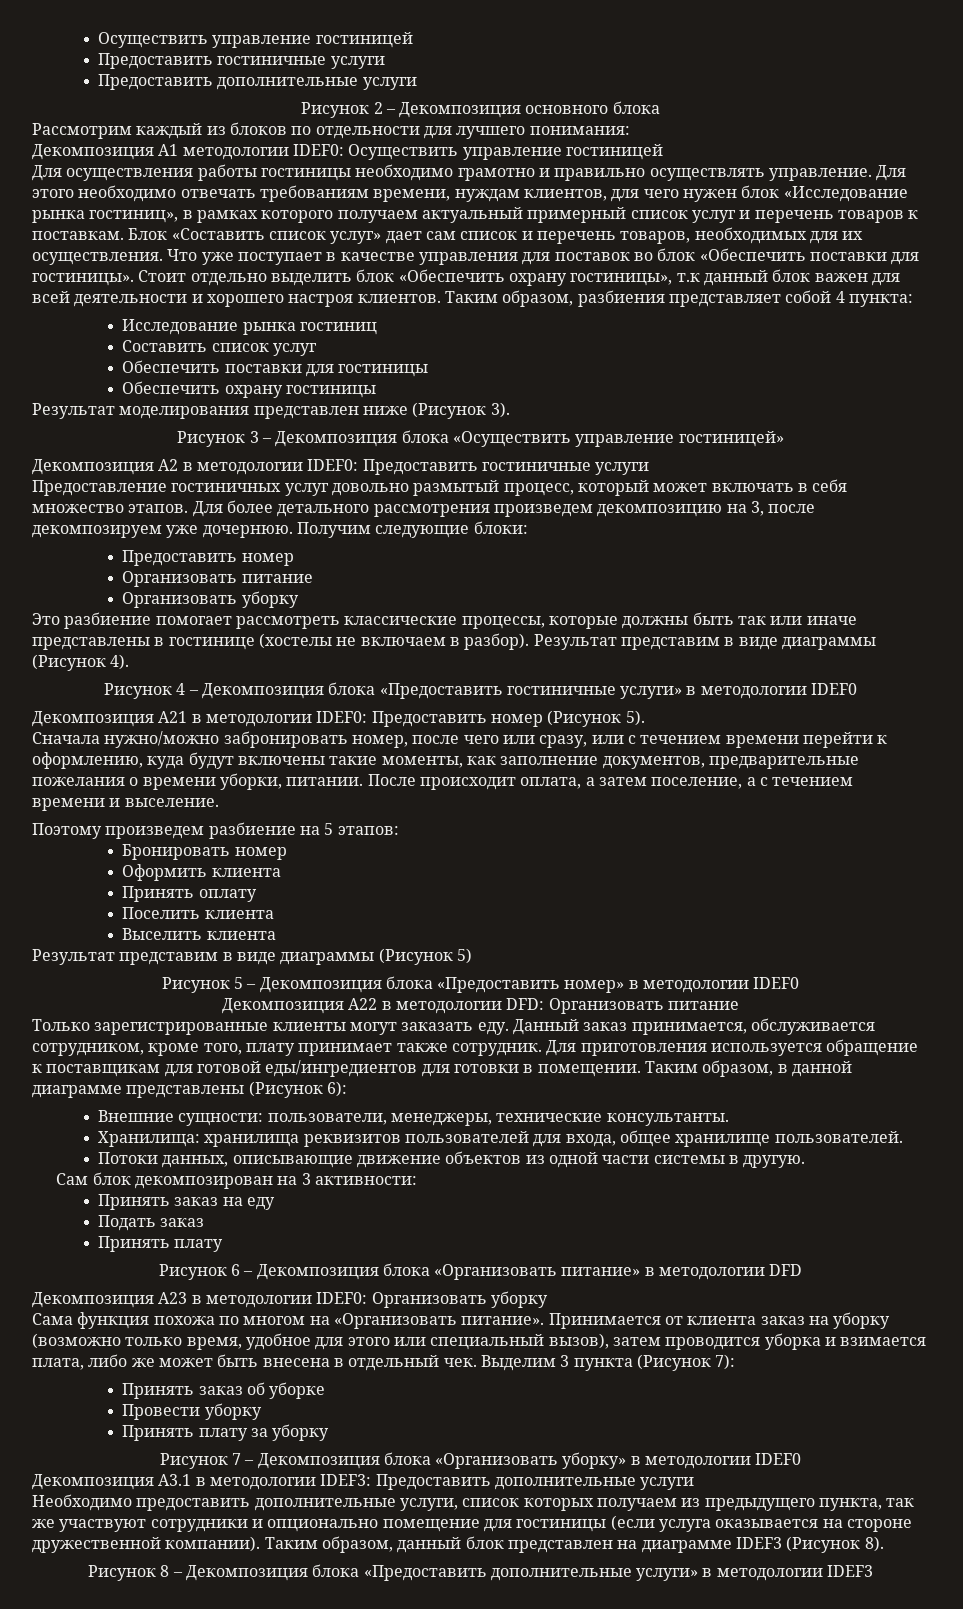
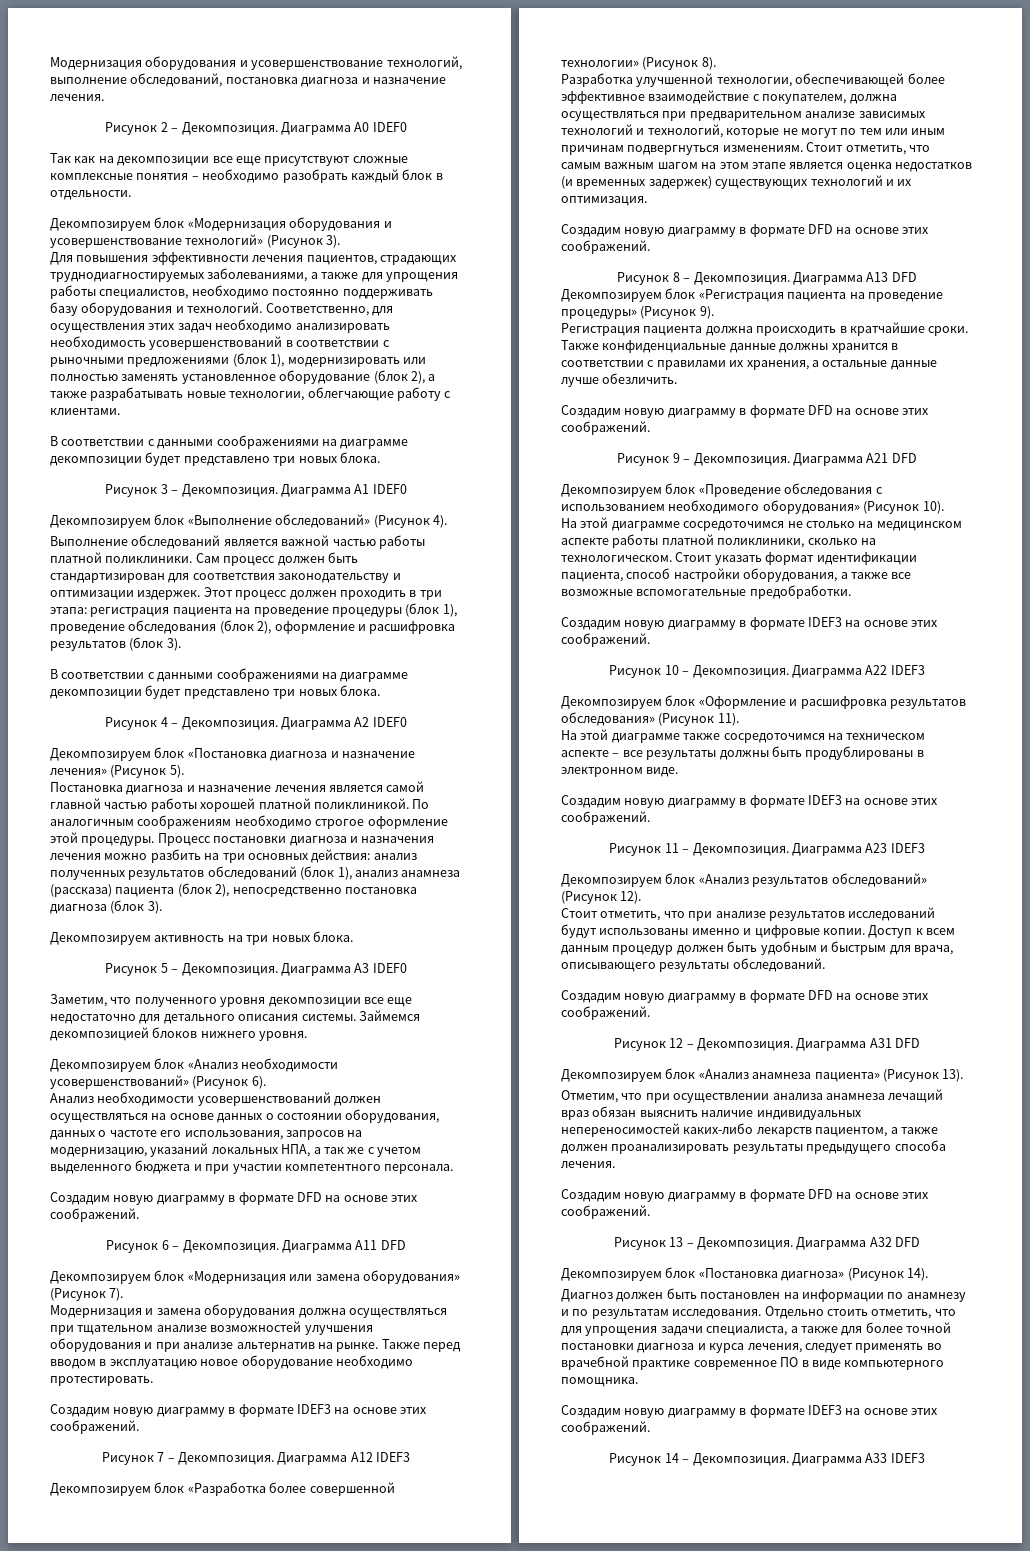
[98,32,413,48] [98,53,385,69] [98,74,417,90] [301,101,660,118] [32,122,630,139] [32,144,663,160] [32,164,907,181] [32,185,908,202] [32,207,919,223] [32,227,864,244] [32,248,920,265] [32,269,900,286] [32,290,913,307] [122,319,377,335] [122,340,317,356] [122,360,429,377] [122,381,376,398] [32,402,510,419] [177,430,784,447] [32,459,650,475] [32,479,848,496] [32,500,816,517] [32,521,528,538] [122,550,294,566] [122,571,313,587] [122,591,299,608] [32,612,857,629] [32,633,876,650] [32,654,130,671] [103,682,858,699] [32,710,645,727] [32,731,888,748] [32,752,859,769] [32,773,854,790] [32,798,219,811] [32,822,399,839] [122,844,287,860] [122,864,281,881] [122,886,257,902] [122,907,274,919] [122,928,276,940] [32,948,472,965] [161,976,800,993] [222,998,739,1014] [32,1018,875,1035] [32,1039,919,1056] [32,1060,852,1077] [32,1081,347,1098] [98,1110,729,1126] [98,1130,903,1147] [98,1151,806,1168] [56,1172,417,1189] [98,1194,276,1210] [98,1215,205,1231] [98,1236,224,1252] [158,1263,803,1280] [32,1291,548,1308] [32,1312,891,1329] [32,1333,927,1350] [32,1354,736,1371] [122,1382,326,1399] [122,1403,262,1420] [122,1424,330,1441] [159,1452,802,1469] [32,1474,695,1490] [32,1494,915,1511] [32,1515,912,1532] [32,1536,884,1553] [87,1564,823,1581] Осуществить управление гостиницей // Предоставить гостиничные услуги // Предоставить дополнительные услуги // Рисунок 2 – Декомпозиция основного блока // Рассмотрим каждый из блоков по отдельности для лучшего понимания: // Декомпозиция A1 методологии IDEF0: Осуществить управление гостиницей // Для осуществления работы гостиницы необходимо грамотно и правильно осуществлять управление. Для этого необходимо отвечать требованиям времени, нуждам клиентов, для чего нужен блок «Исследование рынка гостиниц», в рамках которого получаем актуальный примерный список услуг и перечень товаров к поставкам. Блок «Составить список услуг» дает сам список и перечень товаров, необходимых для их осуществления. Что уже поступает в качестве управления для поставок во блок «Обеспечить поставки для гостиницы». Стоит отдельно выделить блок «Обеспечить охрану гостиницы», т.к данный блок важен для всей деятельности и хорошего настроя клиентов. Таким образом, разбиения представляет собой 4 пункта: // Исследование рынка гостиниц // Составить список услуг // Обеспечить поставки для гостиницы // Обеспечить охрану гостиницы // Результат моделирования представлен ниже (Рисунок 3). // Рисунок 3 – Декомпозиция блока «Осуществить управление гостиницей» // Декомпозиция А2 в методологии IDEF0: Предоставить гостиничные услуги // Предоставление гостиничных услуг довольно размытый процесс, который может включать в себя множество этапов. Для более детального рассмотрения произведем декомпозицию на 3, после декомпозируем уже дочернюю. Получим следующие блоки: // Предоставить номер // Организовать питание // Организовать уборку // Это разбиение помогает рассмотреть классические процессы, которые должны быть так или иначе представлены в гостинице (хостелы не включаем в разбор). Результат представим в виде диаграммы (Рисунок 4). // Рисунок 4 – Декомпозиция блока «Предоставить гостиничные услуги» в методологии IDEF0 // Декомпозиция А21 в методологии IDEF0: Предоставить номер (Рисунок 5). // Сначала нужно/можно забронировать номер, после чего или сразу, или с течением времени перейти к оформлению, куда будут включены такие моменты, как заполнение документов, предварительные пожелания о времени уборки, питании. После происходит оплата, а затем поселение, а с течением времени и выселение. // Поэтому произведем разбиение на 5 этапов: // Бронировать номер // Оформить клиента // Принять оплату // Поселить клиента // Выселить клиента // Результат представим в виде диаграммы (Рисунок 5) // Рисунок 5 – Декомпозиция блока «Предоставить номер» в методологии IDEF0 // Декомпозиция А22 в методологии DFD: Организовать питание // Только зарегистрированные клиенты могут заказать еду. Данный заказ принимается, обслуживается сотрудником, кроме того, плату принимает также сотрудник. Для приготовления используется обращение к поставщикам для готовой еды/ингредиентов для готовки в помещении. Таким образом, в данной диаграмме представлены (Рисунок 6): // Внешние сущности: пользователи, менеджеры, технические консультанты. // Хранилища: хранилища реквизитов пользователей для входа, общее хранилище пользователей. // Потоки данных, описывающие движение объектов из одной части системы в другую. // Сам блок декомпозирован на 3 активности: // Принять заказ на еду // Подать заказ // Принять плату // Рисунок 6 – Декомпозиция блока «Организовать питание» в методологии DFD // Декомпозиция А23 в методологии IDEF0: Организовать уборку // Сама функция похожа по многом на «Организовать питание». Принимается от клиента заказ на уборку (возможно только время, удобное для этого или специальный вызов), затем проводится уборка и взимается плата, либо же может быть внесена в отдельный чек. Выделим 3 пункта (Рисунок 7): // Принять заказ об уборке // Провести уборку // Принять плату за уборку // Рисунок 7 – Декомпозиция блока «Организовать уборку» в методологии IDEF0 // Декомпозиция А3.1 в методологии IDEF3: Предоставить дополнительные услуги // Необходимо предоставить дополнительные услуги, список которых получаем из предыдущего пункта, так же участвуют сотрудники и опционально помещение для гостиницы (если услуга оказывается на стороне дружественной компании). Таким образом, данный блок представлен на диаграмме IDEF3 (Рисунок 8). // Рисунок 8 – Декомпозиция блока «Предоставить дополнительные услуги» в методологии -> [50,56,462,70] [50,73,446,87] [50,94,104,101] [105,122,407,135] [50,153,408,166] [50,169,443,183] [50,190,131,200] [50,217,392,231] [50,234,341,248] [50,252,457,265] [50,268,458,282] [50,285,433,299] [50,302,393,316] [50,319,390,333] [50,336,390,350] [50,353,426,367] [50,370,436,384] [50,387,452,401] [50,408,120,415] [50,435,409,449] [50,452,380,466] [105,484,407,497] [50,514,447,528] [50,535,425,549] [50,552,358,566] [50,573,401,583] [50,587,442,600] [50,603,457,617] [50,620,456,634] [50,637,181,651] [50,668,409,682] [50,685,380,699] [105,717,407,730] [50,747,415,761] [50,765,184,778] [50,781,425,795] [50,798,430,812] [50,815,448,829] [50,832,435,846] [50,849,417,863] [50,866,461,880] [50,883,417,897] [50,900,162,914] [50,931,353,945] [105,963,407,976] [50,994,413,1007] [50,1010,420,1024] [50,1027,308,1041] [50,1058,339,1072] [50,1075,266,1089] [50,1092,382,1106] [50,1109,440,1123] [50,1130,363,1140] [50,1143,421,1157] [50,1160,454,1174] [50,1192,418,1205] [50,1208,139,1222] [106,1240,406,1253] [50,1270,460,1284] [50,1288,124,1301] [50,1304,447,1318] [50,1321,373,1335] [50,1338,461,1352] [50,1355,413,1369] [50,1376,153,1386] [50,1404,427,1417] [50,1420,139,1434] [101,1452,411,1465] [50,1482,395,1496] [561,57,716,70] [561,73,945,87] [561,90,897,104] [561,111,926,121] [561,124,946,138] [561,142,930,155] [561,162,972,172] [561,175,913,189] [561,196,647,206] [561,224,929,237] [561,240,650,254] [617,272,917,285] [561,288,943,302] [561,306,714,319] [561,322,969,336] [561,340,898,353] [561,360,937,370] [561,373,678,387] [561,405,929,418] [561,421,650,435] [617,453,917,466] [561,483,883,497] [561,500,944,514] [561,517,962,531] [561,534,876,548] [561,552,917,565] [561,568,912,582] [561,585,851,599] [561,617,938,630] [561,633,650,647] [609,665,925,678] [561,695,966,709] [561,712,739,726] [561,729,926,743] [561,746,924,760] [561,767,679,777] [561,795,938,808] [561,811,650,825] [609,843,925,856] [561,873,927,887] [561,891,642,904] [561,907,936,921] [561,924,955,938] [561,941,953,955] [561,958,825,972] [561,990,929,1003] [561,1006,650,1020] [613,1038,921,1051] [561,1068,964,1082] [561,1089,944,1103] [561,1106,862,1120] [561,1123,938,1137] [561,1140,946,1154] [561,1161,615,1168] [561,1189,929,1202] [561,1205,650,1219] [613,1237,921,1250] [561,1267,928,1281] [561,1288,966,1302] [561,1306,956,1319] [561,1322,951,1336] [561,1343,942,1353] [561,1356,945,1370] [561,1377,638,1387] [561,1405,938,1418] [561,1421,650,1435] [609,1453,888,1466] Модернизация оборудования и усовершенствование технологий, выполнение обследований, постановка диагноза и назначение лечения. // Рисунок 2 – Декомпозиция. Диаграмма A0 IDEF0 // Так как на декомпозиции все еще присутствуют сложные комплексные понятия – необходимо разобрать каждый блок в отдельности. // Декомпозируем блок «Модернизация оборудования и усовершенствование технологий» (Рисунок 3). // Для повышения эффективности лечения пациентов, страдающих труднодиагностируемых заболеваниями, а также для упрощения работы специалистов, необходимо постоянно поддерживать базу оборудования и технологий. Соответственно, для осуществления этих задач необходимо анализировать необходимость усовершенствований в соответствии с рыночными предложениями (блок 1), модернизировать или полностью заменять установленное оборудование (блок 2), а также разрабатывать новые технологии, облегчающие работу с клиентами. // В соответствии с данными соображениями на диаграмме декомпозиции будет представлено три новых блока. // Рисунок 3 – Декомпозиция. Диаграмма A1 IDEF0 // Декомпозируем блок «Выполнение обследований» (Рисунок 4). // Выполнение обследований является важной частью работы платной поликлиники. Сам процесс должен быть стандартизирован для соответствия законодательству и оптимизации издержек. Этот процесс должен проходить в три этапа: регистрация пациента на проведение процедуры (блок 1), проведение обследования (блок 2), оформление и расшифровка результатов (блок 3). // В соответствии с данными соображениями на диаграмме декомпозиции будет представлено три новых блока. // Рисунок 4 – Декомпозиция. Диаграмма A2 IDEF0 // Декомпозируем блок «Постановка диагноза и назначение лечения» (Рисунок 5). // Постановка диагноза и назначение лечения является самой главной частью работы хорошей платной поликлиникой. По аналогичным соображениям необходимо строгое оформление этой процедуры. Процесс постановки диагноза и назначения лечения можно разбить на три основных действия: анализ полученных результатов обследований (блок 1), анализ анамнеза (рассказа) пациента (блок 2), непосредственно постановка диагноза (блок 3). // Декомпозируем активность на три новых блока. // Рисунок 5 – Декомпозиция. Диаграмма A3 IDEF0 // Заметим, что полученного уровня декомпозиции все еще недостаточно для детального описания системы. Займемся декомпозицией блоков нижнего уровня. // Декомпозируем блок «Анализ необходимости усовершенствований» (Рисунок 6). // Анализ необходимости усовершенствований должен осуществляться на основе данных о состоянии оборудования, данных о частоте его использования, запросов на модернизацию, указаний локальных НПА, а так же с учетом выделенного бюджета и при участии компетентного персонала. // Создадим новую диаграмму в формате DFD на основе этих соображений. // Рисунок 6 – Декомпозиция. Диаграмма A11 DFD // Декомпозируем блок «Модернизация или замена оборудования» (Рисунок 7). // Модернизация и замена оборудования должна осуществляться при тщательном анализе возможностей улучшения оборудования и при анализе альтернатив на рынке. Также перед вводом в эксплуатацию новое оборудование необходимо протестировать. // Создадим новую диаграмму в формате IDEF3 на основе этих соображений. // Рисунок 7 – Декомпозиция. Диаграмма A12 IDEF3 // Декомпозируем блок «Разработка более совершенной технологии» (Рисунок 8). // Разработка улучшенной технологии, обеспечивающей более эффективное взаимодействие с покупателем, должна осуществляться при предварительном анализе зависимых технологий и технологий, которые не могут по тем или иным причинам подвергнуться изменениям. Стоит отметить, что самым важным шагом на этом этапе является оценка недостатков (и временных задержек) существующих технологий и их оптимизация. // Создадим новую диаграмму в формате DFD на основе этих соображений. // Рисунок 8 – Декомпозиция. Диаграмма A13 DFD // Декомпозируем блок «Регистрация пациента на проведение процедуры» (Рисунок 9). // Регистрация пациента должна происходить в кратчайшие сроки. Также конфиденциальные данные должны хранится в соответствии с правилами их хранения, а остальные данные лучше обезличить. // Создадим новую диаграмму в формате DFD на основе этих соображений. // Рисунок 9 – Декомпозиция. Диаграмма A21 DFD // Декомпозируем блок «Проведение обследования с использованием необходимого оборудования» (Рисунок 10). // На этой диаграмме сосредоточимся не столько на медицинском аспекте работы платной поликлиники, сколько на технологическом. Стоит указать формат идентификации пациента, способ настройки оборудования, а также все возможные вспомогательные предобработки. // Создадим новую диаграмму в формате IDEF3 на основе этих соображений. // Рисунок 10 – Декомпозиция. Диаграмма A22 IDEF3 // Декомпозируем блок «Оформление и расшифровка результатов обследования» (Рисунок 11). // На этой диаграмме также сосредоточимся на техническом аспекте – все результаты должны быть продублированы в электронном виде. // Создадим новую диаграмму в формате IDEF3 на основе этих соображений. // Рисунок 11 – Декомпозиция. Диаграмма A23 IDEF3 // Декомпозируем блок «Анализ результатов обследований» (Рисунок 12). // Стоит отметить, что при анализе результатов исследований будут использованы именно и цифровые копии. Доступ к всем данным процедур должен быть удобным и быстрым для врача, описывающего результаты обследований. // Создадим новую диаграмму в формате DFD на основе этих соображений. // Рисунок 12 – Декомпозиция. Диаграмма A31 DFD // Декомпозируем блок «Анализ анамнеза пациента» (Рисунок 13). // Отметим, что при осуществлении анализа анамнеза лечащий враз обязан выяснить наличие индивидуальных непереносимостей каких-либо лекарств пациентом, а также должен проанализировать результаты предыдущего способа лечения. // Создадим новую диаграмму в формате DFD на основе этих соображений. // Рисунок 13 – Декомпозиция. Диаграмма A32 DFD // Декомпозируем блок «Постановка диагноза» (Рисунок 14). // Диагноз должен быть постановлен на информации по анамнезу и по результатам исследования. Отдельно стоить отметить, что для упрощения задачи специалиста, а также для более точной постановки диагноза и курса лечения, следует применять во врачебной практике современное ПО в виде компьютерного помощника. // Создадим новую диаграмму в формате IDEF3 на основе этих соображений. // Рисунок 14 – Декомпозиция. Диаграмма A33

